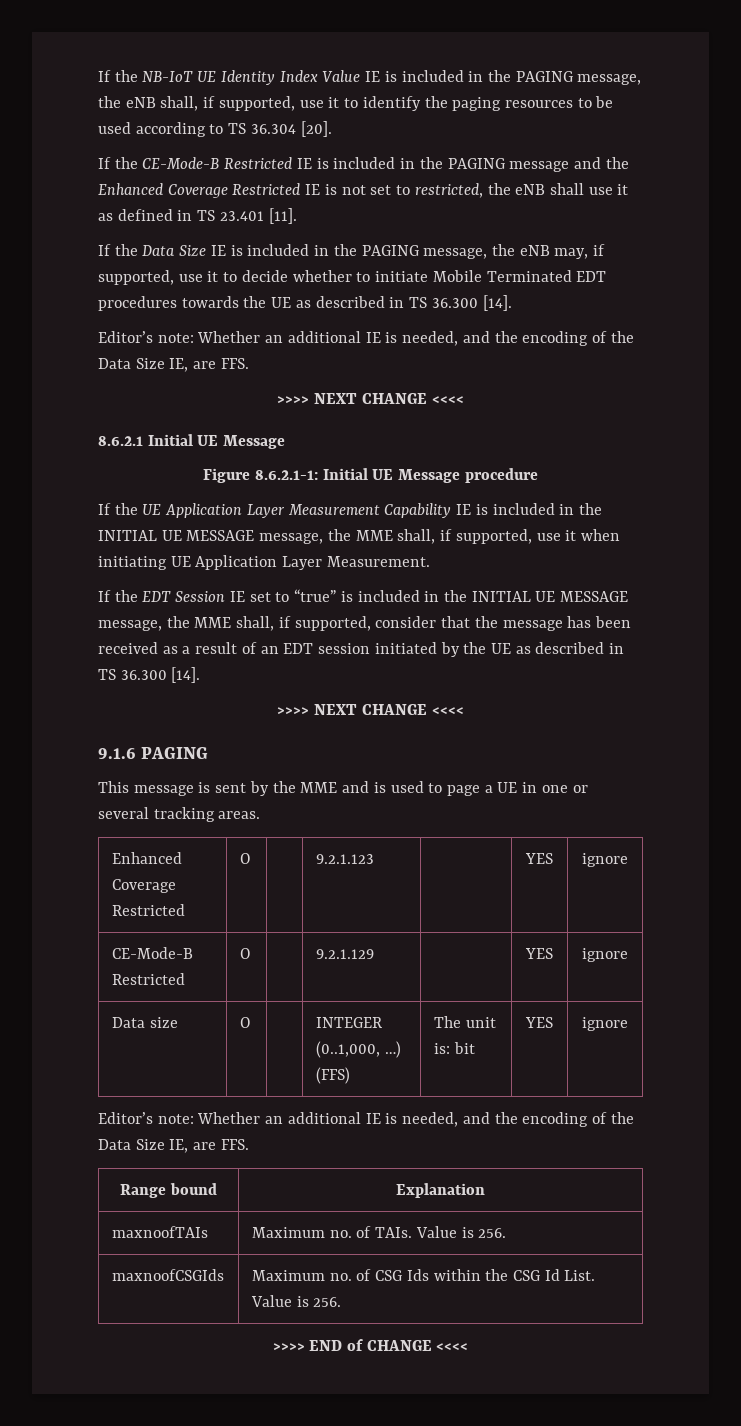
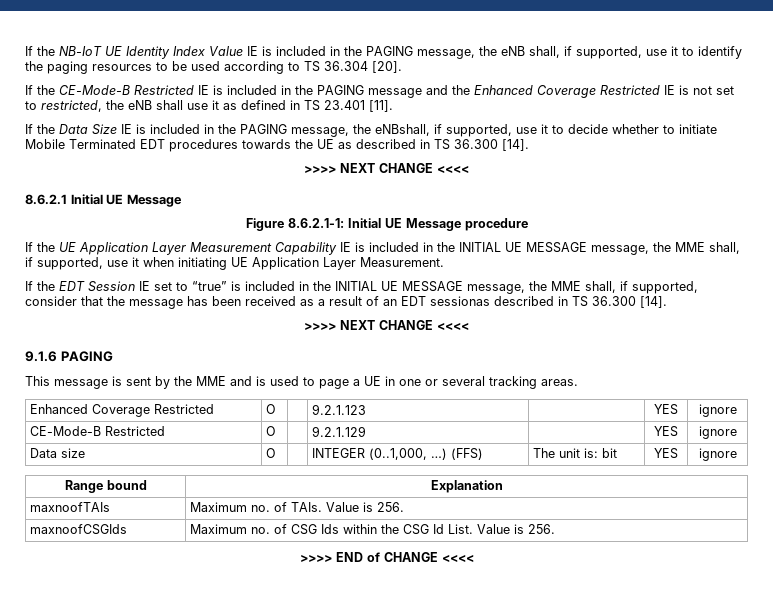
[519,245,589,259] eNB may, -> [375,124,430,136] eNBshall,
[98,331,634,346] [98,358,249,372] // Editor’s note: Whether an additional IE is needed, and the encoding of the Data Size IE, are FFS. -> (529, 145) none
[318,642,531,657] session initiated by the UE as -> [430,296,490,306] sessionas
[98,1112,634,1127] [98,1139,249,1153] // Editor’s note: Whether an additional IE is needed, and the encoding of the Data Size IE, are FFS. -> (737, 454) none

